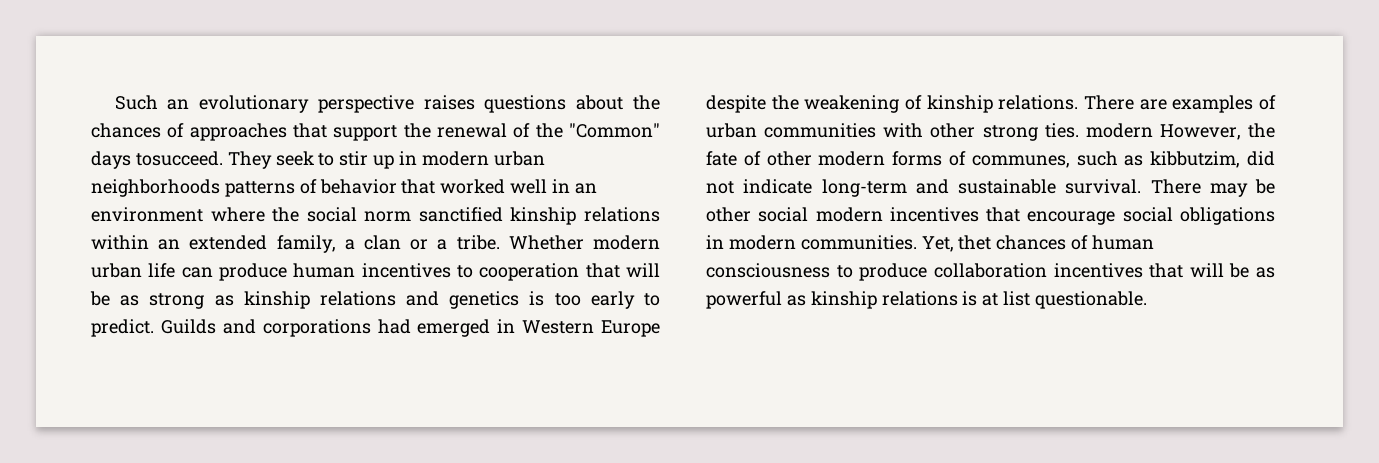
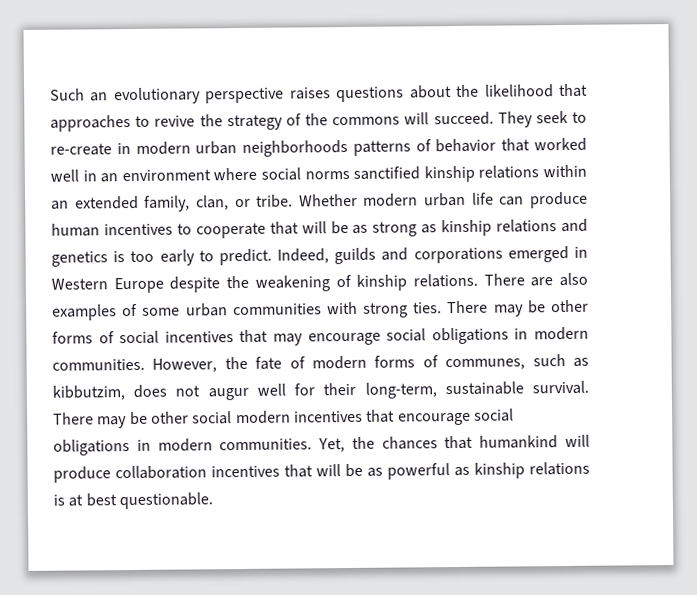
[91,123,660,141] [91,151,223,169] chances of approaches that support the renewal of the "Common" days tosucceed. -> [484,83,589,98] [50,111,494,132] likelihood that approaches to revive the strategy of the commons will succeed.
[339,151,395,169] stir up -> [50,143,112,156] re-create
[272,207,412,222] the social norm -> [261,167,350,181] social norms
[344,235,448,250] a clan or a -> [195,195,251,211] clan, or
[479,263,580,281] cooperation -> [195,222,266,239] cooperate
[160,319,216,334] Guilds -> [277,247,377,265] Indeed, guilds
[377,319,411,334] had -> (503, 255) none
(1167, 104) none -> [558,272,588,287] also
(1276, 102) none -> [142,307,181,316] some
[930,123,976,138] other -> (358, 308) none
[1085,123,1153,138] modern -> [447,299,589,317] [52,326,590,346] [52,358,145,371] There may be other forms of social incentives that may encourage social obligations in modern communities.
[766,151,812,166] other -> (306, 362) none
[1247,151,1275,166] [706,179,949,197] did not indicate long-term and -> [133,382,437,401] does not augur well for their long-term,
[958,235,1155,250] [706,263,853,278] thet chances of human consciousness to -> [351,434,590,450] the chances that humankind will
[1003,291,1031,306] list -> [85,493,117,507] best

